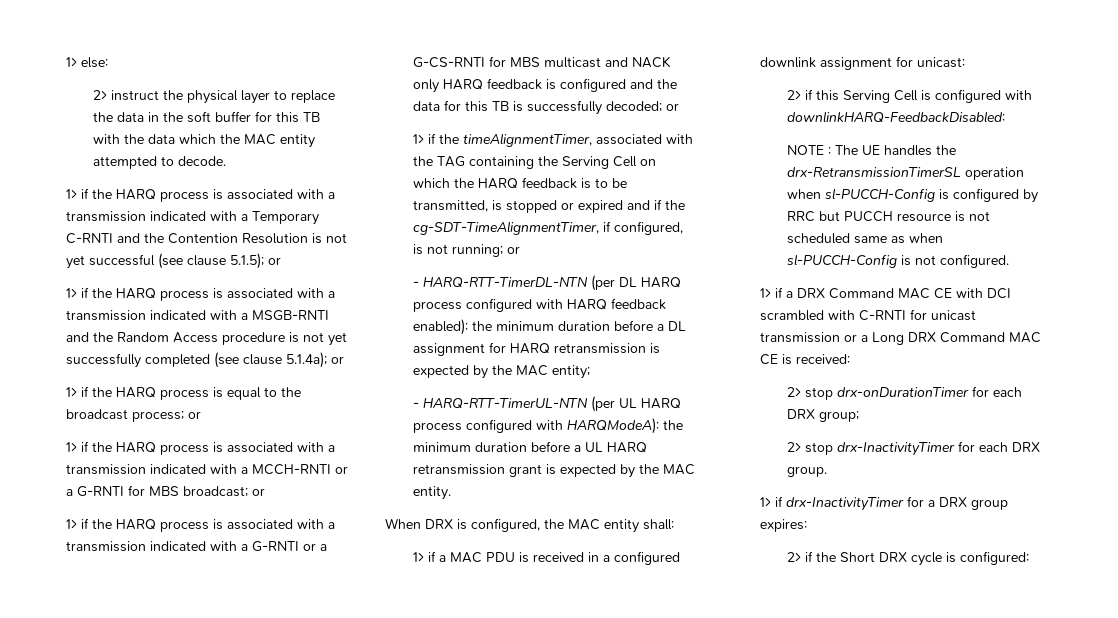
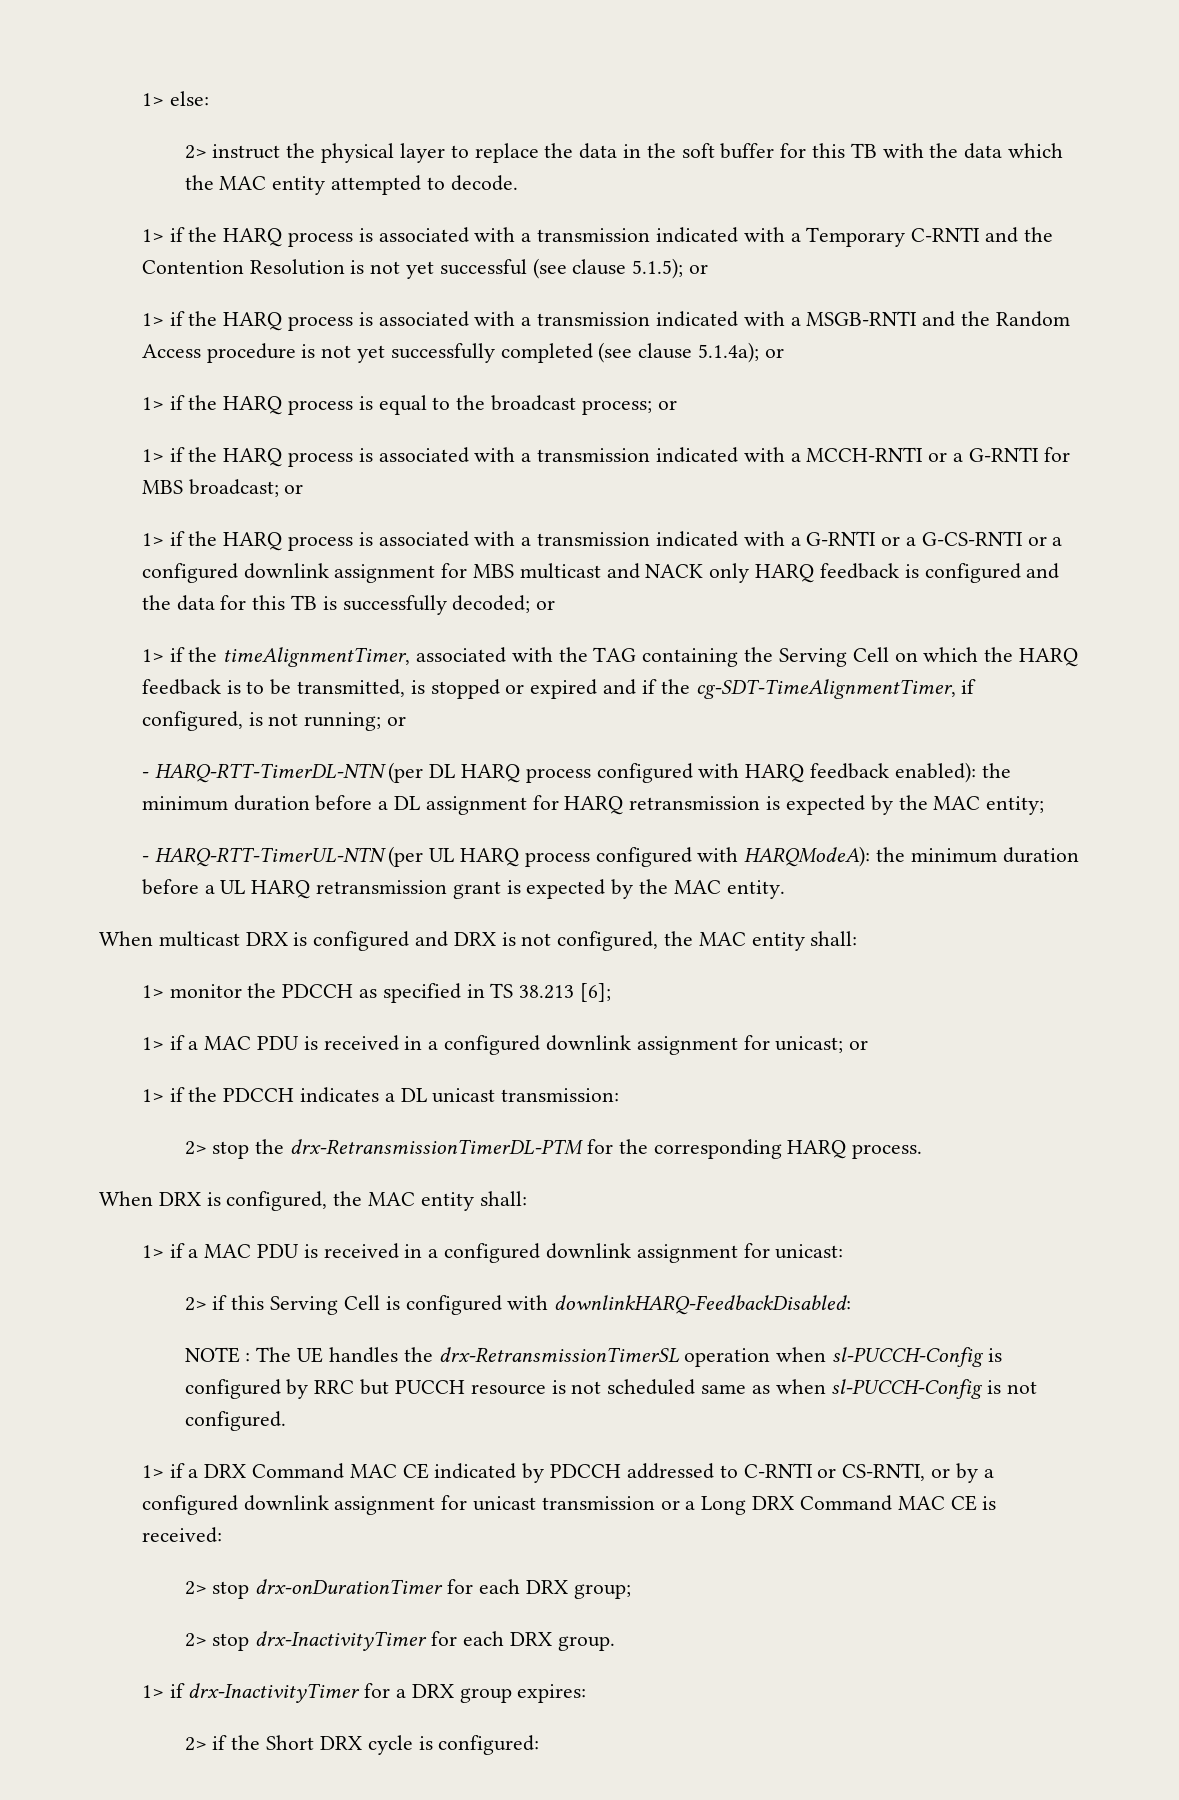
(485, 62) none -> [1027,536,1063,546] [141,563,436,583] or a configured downlink assignment
(451, 493) none -> [99,931,858,951] [141,983,612,1003] [141,1035,869,1055] [141,1087,620,1103] [184,1139,923,1159] // When multicast DRX is configured and DRX is not configured, the MAC entity shall: // 1> monitor the PDCCH as specified in TS 38.213 [6]; // 1> if a MAC PDU is received in a configured downlink assignment for unicast; or // 1> if the PDCCH indicates a DL unicast transmission: // 2> stop the drx-RetransmissionTimerDL-PTM for the corresponding HARQ process.
[955,288,1011,299] [759,310,906,321] with DCI scrambled with C-RNTI -> [434,1463,994,1483] [141,1495,436,1515] indicated by PDCCH addressed to C-RNTI or CS-RNTI, or by a configured downlink assignment

